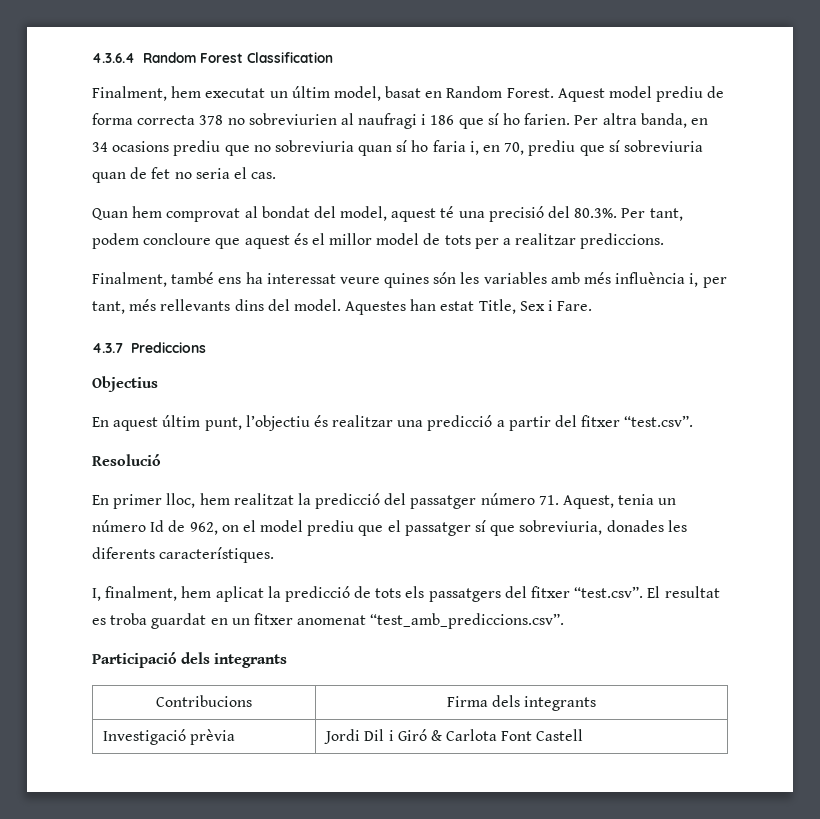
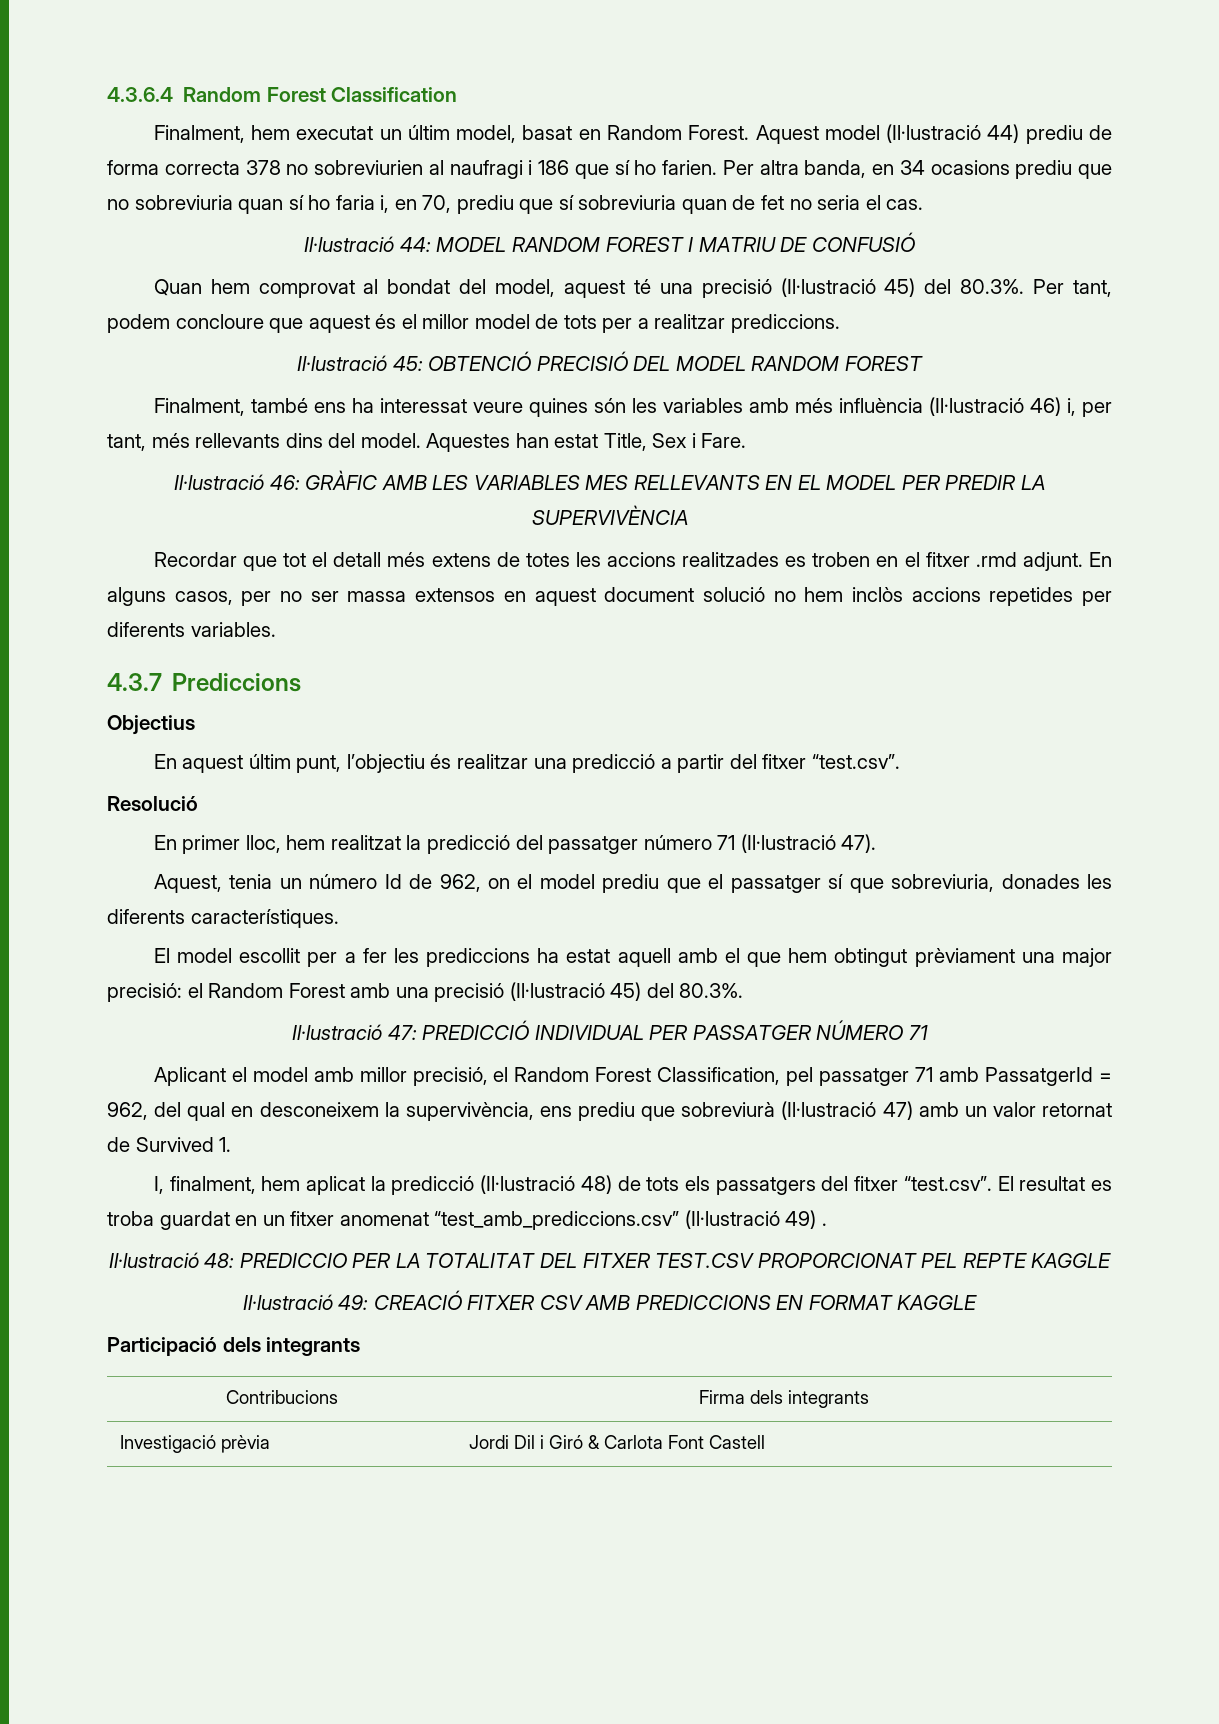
(653, 92) none -> [886,124,1020,143] (Il·lustració 44)
(277, 175) none -> [304,232,915,252] // Il·lustració 44: MODEL RANDOM FOREST I MATRIU DE CONFUSIÓ
(544, 214) none -> [780,278,916,297] (Il·lustració 45)
(665, 241) none -> [297,351,923,371] // Il·lustració 45: OBTENCIÓ PRECISIÓ DEL MODEL RANDOM FOREST
(686, 278) none -> [928,397,1061,416] (Il·lustració 46)
(593, 306) none -> [174,470,1045,490] [531,505,688,525] [153,552,1113,571] [107,587,1112,606] [107,622,276,637] // Il·lustració 46: GRÀFIC AMB LES VARIABLES MES RELLEVANTS EN EL MODEL PER PREDIR LA SUPERVIVÈNCIA // Recordar que tot el detall més extens de totes les accions realitzades es troben en el fitxer .rmd adjunt. En alguns casos, per no ser massa extensos en aquest document solució no hem inclòs accions repetides per diferents variables.
[538,495,559,505] 71. -> [717,834,877,853] 71 (Il·lustració 47). //
(275, 555) none -> [153,948,1113,967] [107,982,744,1002] [292,1020,928,1040] [153,1067,1112,1086] [107,1101,1112,1121] [107,1137,232,1152] // El model escollit per a fer les prediccions ha estat aquell amb el que hem obtingut prèviament una major precisió: el Random Forest amb una precisió (Il·lustració 45) del 80.3%. // Il·lustració 47: PREDICCIÓ INDIVIDUAL PER PASSATGER NÚMERO 71 // Aplicant el model amb millor precisió, el Random Forest Classification, pel passatger 71 amb PassatgerId = 962, del qual en desconeixem la supervivència, ens prediu que sobreviurà (Il·lustració 47) amb un valor retornat de Survived 1.
(350, 594) none -> [480,1175,612,1194] (Il·lustració 48)
[370,613,565,629] “test_amb_prediccions.csv”. -> [434,1210,827,1230] [108,1252,1112,1268] [242,1290,978,1310] “test_amb_prediccions.csv” (Il·lustració 49) . // Il·lustració 48: PREDICCIO PER LA TOTALITAT DEL FITXER TEST.CSV PROPORCIONAT PEL REPTE KAGGLE // Il·lustració 49: CREACIÓ FITXER CSV AMB PREDICCIONS EN FORMAT KAGGLE

